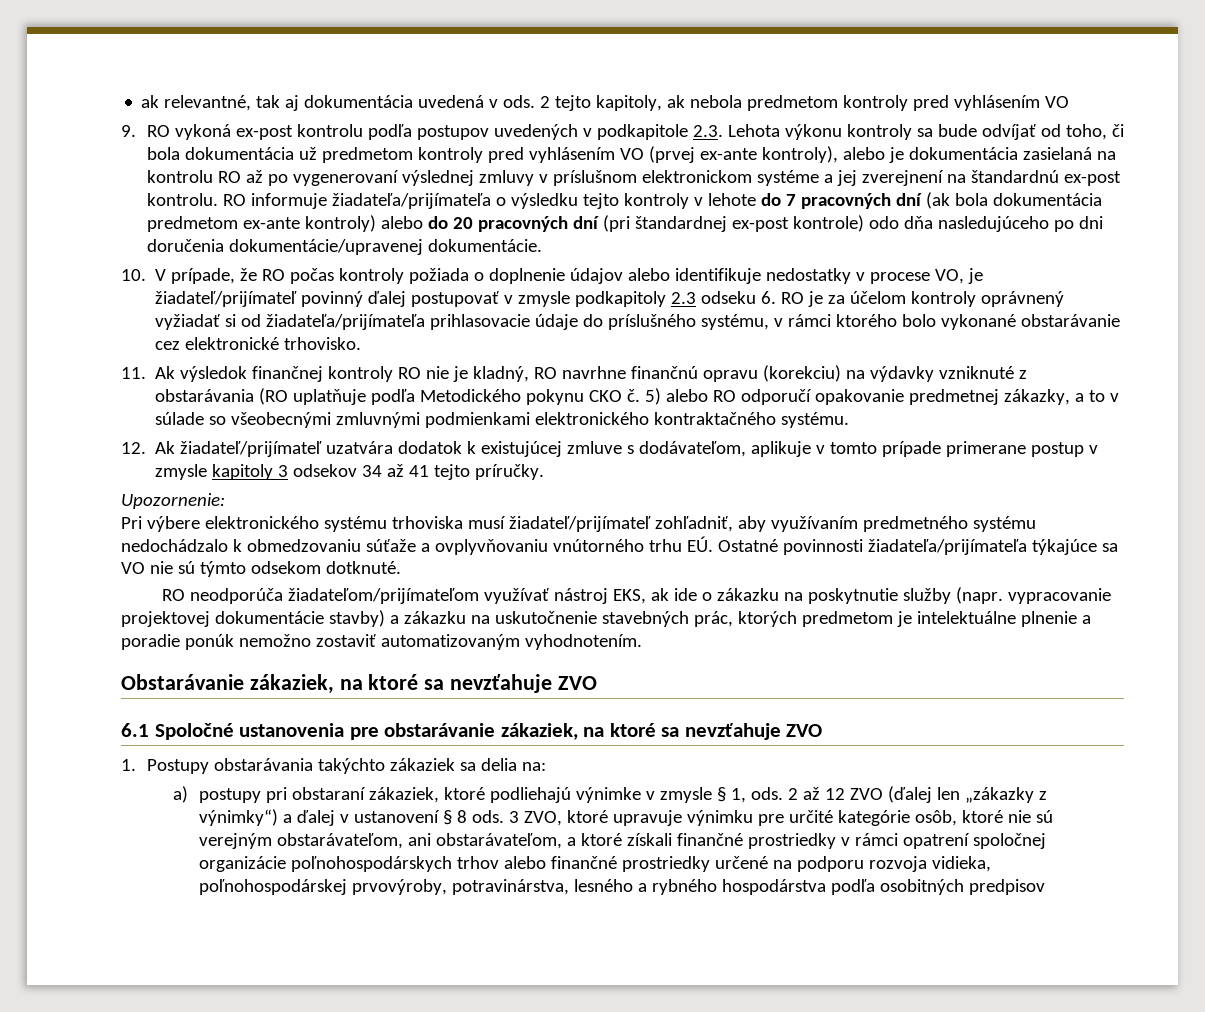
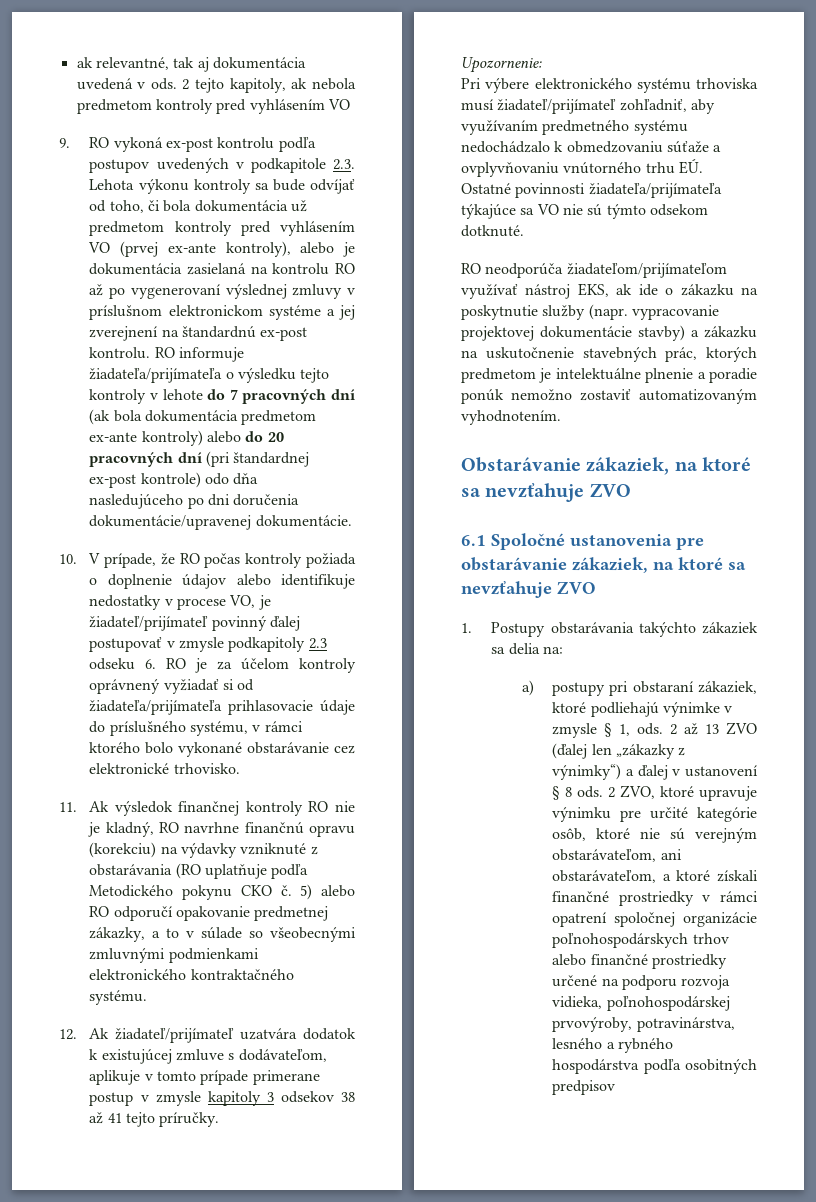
[362,465,383,477] 34 -> [341,1092,356,1102] 38
[824,788,845,800] 12 -> [705,724,720,734] 13
[508,811,519,823] 3 -> [608,787,616,798] 2

